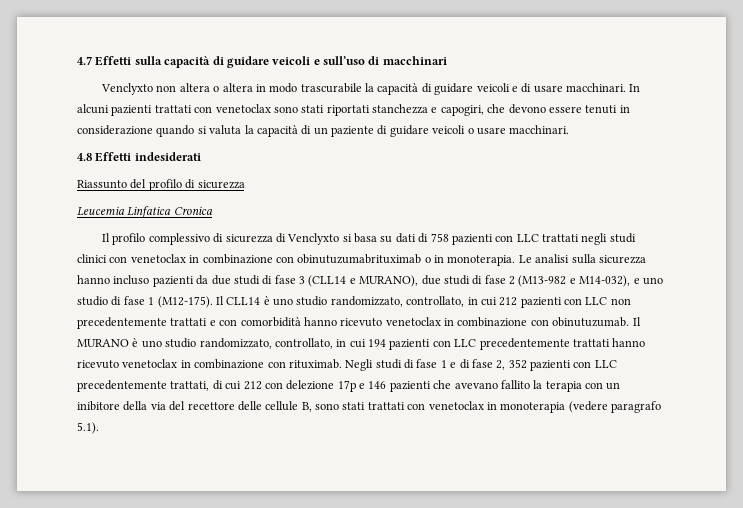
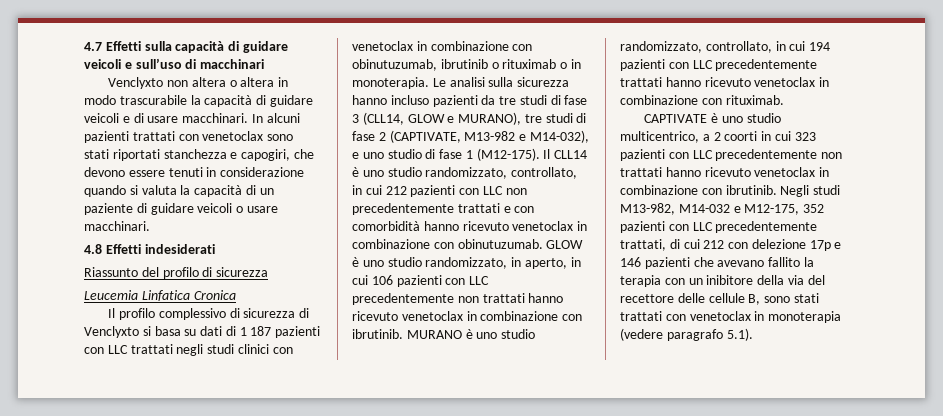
[430,233,449,242] 758 -> [239,326,272,336] 1 187
[297,254,422,264] obinutuzumabrituximab -> [352,59,557,71] obinutuzumab, ibrutinib o rituximab
[211,275,231,285] due -> [499,96,517,105] tre
[308,275,347,287] (CLL14 -> [362,112,445,125] (CLL14, GLOW
[421,275,441,285] due -> [524,114,542,123] tre
[518,275,567,287] (M13-982 -> [389,130,516,143] (CAPTIVATE, M13-982
[632,317,641,326] Il -> [546,240,584,249] [352,257,581,269] [352,275,490,287] [352,293,564,305] [352,311,583,321] [352,329,403,339] GLOW è uno studio randomizzato, in aperto, in cui 106 pazienti con LLC precedentemente non trattati hanno ricevuto venetoclax in combinazione con ibrutinib.
[345,359,506,371] Negli studi di fase 1 e di fase 2, -> [644,113,781,123] [620,131,816,143] [620,149,843,161] [620,167,830,177] [620,185,841,197] [620,203,800,215] // CAPTIVATE è uno studio multicentrico, a 2 coorti in cui 323 pazienti con LLC precedentemente non trattati hanno ricevuto venetoclax in combinazione con ibrutinib. Negli studi M13-982, M14-032 e M12-175,

